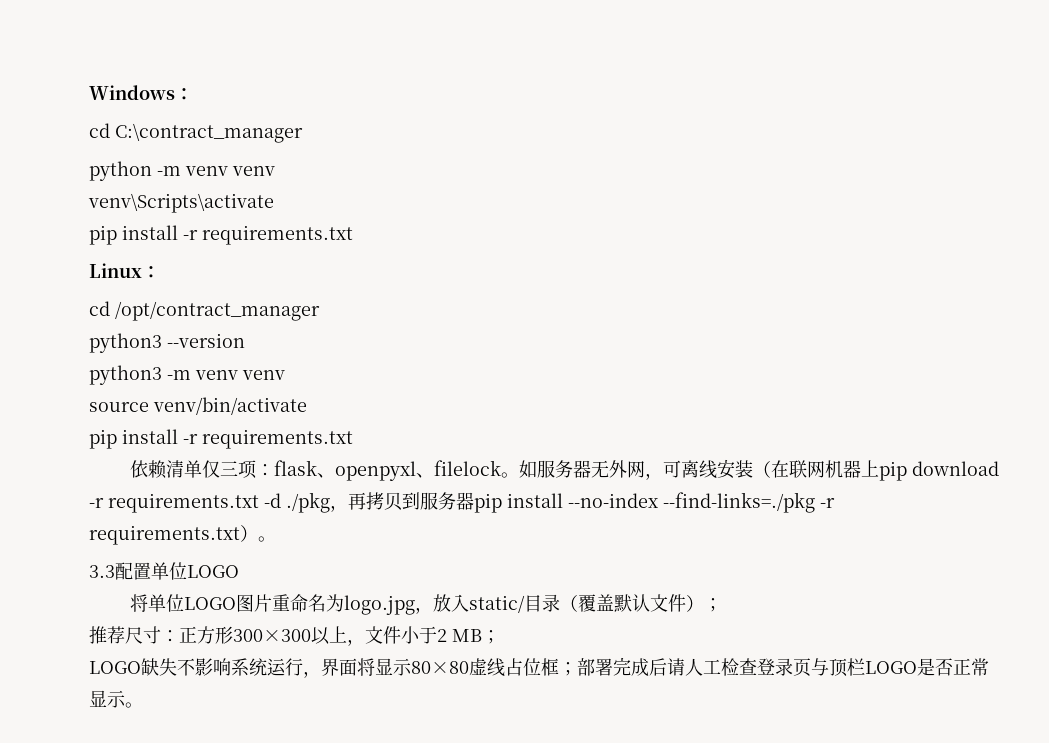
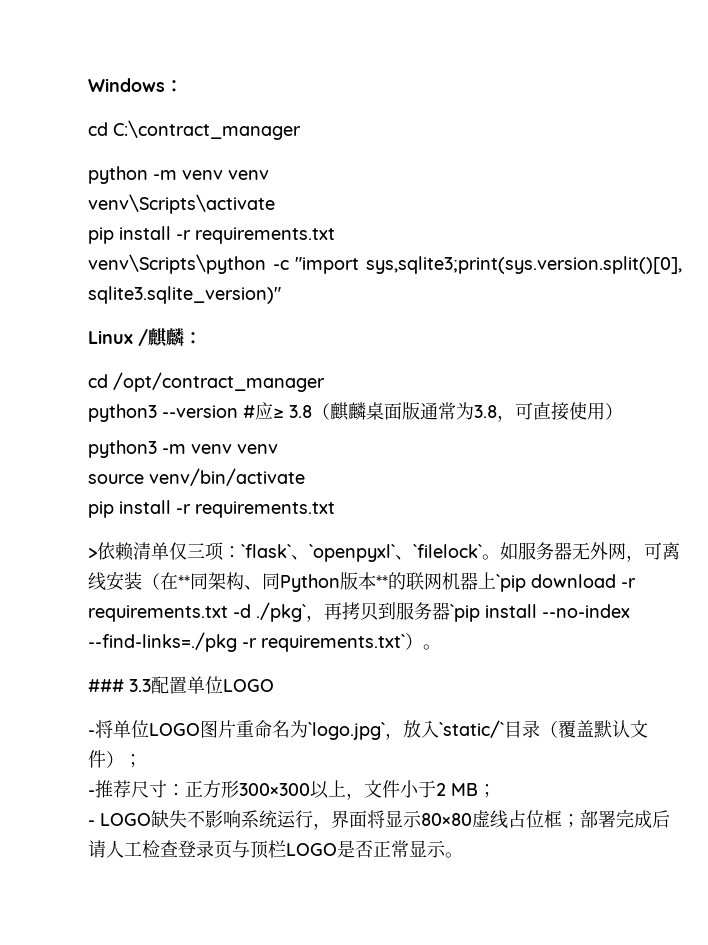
(353, 235) none -> [88,254,682,274] [88,286,281,304] // venv\Scripts\python -c "import sys,sqlite3;print(sys.version.split()[0], sqlite3.sqlite_version)"
(142, 270) none -> [138,328,184,347] /麒麟
(245, 340) none -> [243,402,623,422] #应≥ 3.8（麒麟桌面版通常为3.8，可直接使用）
(353, 439) none -> [88,548,97,558] >
[274,460,502,481] flask、openpyxl、filelock -> [241,544,482,562] `flask`、`openpyxl`、`filelock`
(790, 469) none -> [178,572,406,592] **同架构、同Python版本**的
[879,461,908,481] pip -> [496,574,526,592] `pip
[286,492,330,513] ./pkg -> [256,602,306,622] ./pkg`
[474,493,502,513] pip -> [450,604,480,622] `pip
[89,525,240,545] requirements.txt -> [261,634,405,652] requirements.txt`
(276, 539) none -> [88,679,124,692] ###
(239, 571) none -> [88,730,95,736] -
[344,594,526,615] logo.jpg，放入static/ -> [308,720,504,740] `logo.jpg`，放入`static/`
(723, 605) none -> [88,790,95,796] -
(500, 637) none -> [88,820,95,826] -

